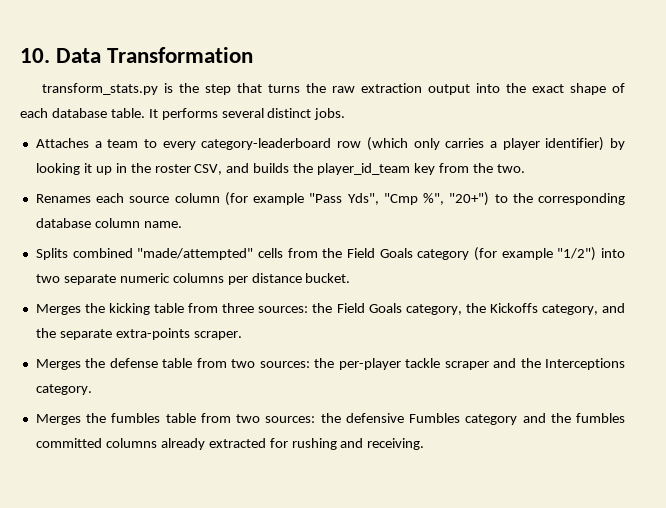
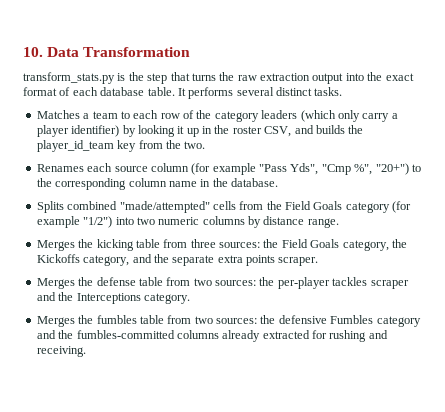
[570,83,607,95] shape -> [23,87,57,96] format
[314,108,346,120] [35,138,89,148] jobs. // Attaches -> [314,87,343,96] [36,110,80,119] tasks. // Matches
[162,138,362,150] every category-leaderboard row -> [133,110,298,122] each row of the category leaders
[445,138,485,148] carries -> [362,113,390,122] carry
[35,218,182,228] database column name. -> [128,178,278,187] column name in the database.
[63,274,116,285] separate -> (155, 221) none
[227,273,351,285] per distance bucket. -> [248,216,339,228] by distance range.
[115,328,190,340] extra-points -> [217,255,275,266] extra points
[405,358,441,368] tackle -> [332,277,368,286] tackles
[576,413,625,423] [35,438,102,448] fumbles committed -> [76,330,175,339] fumbles-committed

